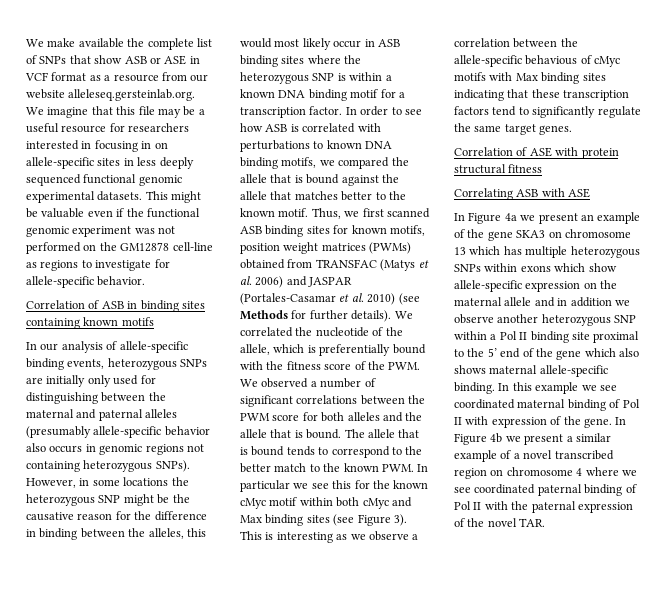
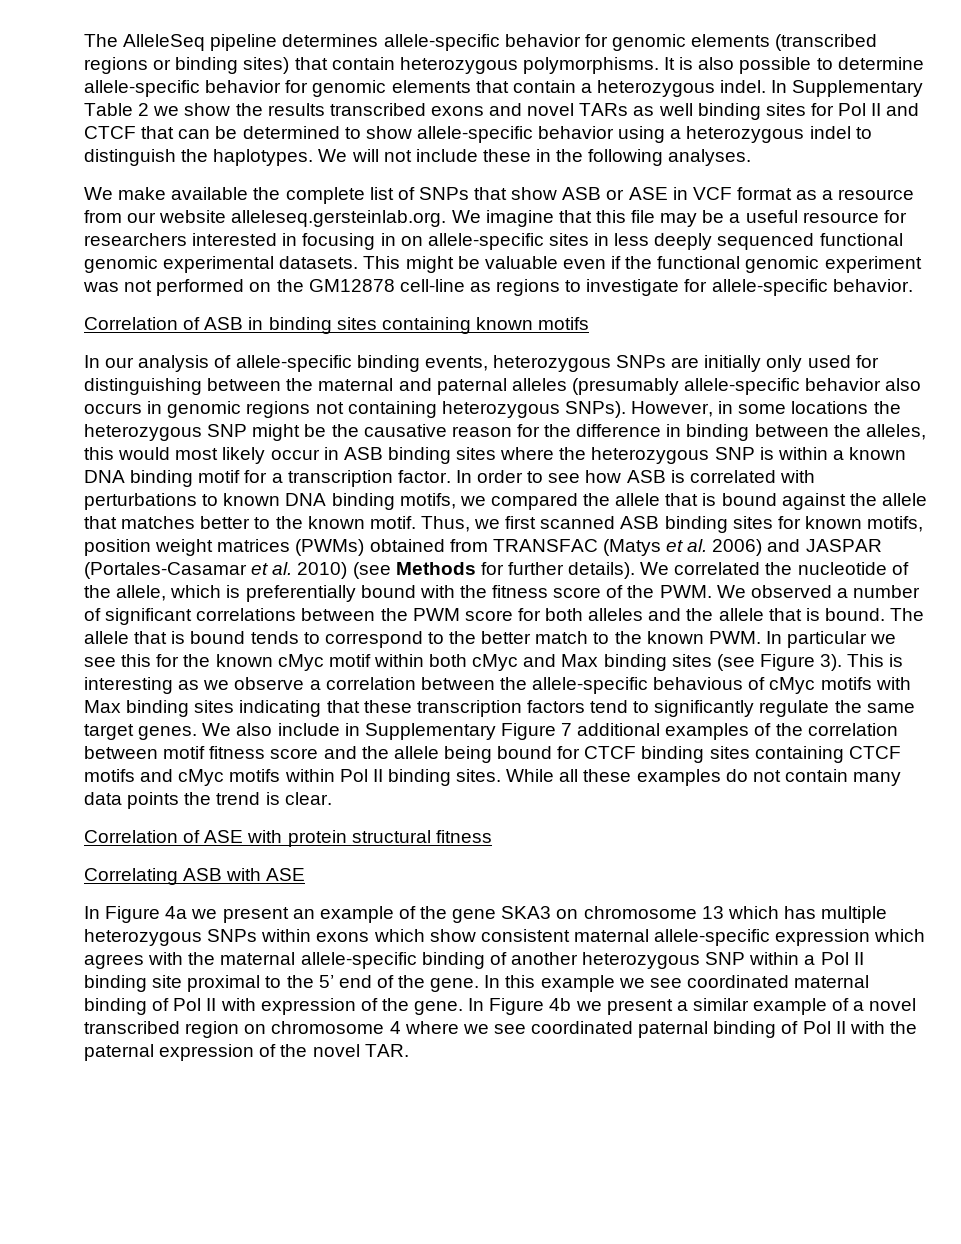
(26, 43) none -> [84,34,878,51] [84,57,924,74] [84,80,924,97] [84,103,920,120] [84,126,872,143] [84,149,752,166] The AlleleSeq pipeline determines allele-specific behavior for genomic elements (transcribed regions or binding sites) that contain heterozygous polymorphisms. It is also possible to determine allele-specific behavior for genomic elements that contain a heterozygous indel. In Supplementary Table 2 we show the results transcribed exons and novel TARs as well binding sites for Pol II and CTCF that can be determined to show allele-specific behavior using a heterozygous indel to distinguish the haplotypes. We will not include these in the following analyses. //
(573, 130) none -> [202,723,898,740] [84,746,901,763] [84,769,902,786] [84,792,332,809] We also include in Supplementary Figure 7 additional examples of the correlation between motif fitness score and the allele being bound for CTCF binding sites containing CTCF motifs and cMyc motifs within Pol II binding sites. While all these examples do not contain many data points the trend is clear.
[454,280,618,292] [454,297,630,307] [454,314,494,324] allele-specific expression on the maternal allele and in addition we observe -> [480,929,926,946] [84,952,507,969] consistent maternal allele-specific expression which agrees with the maternal allele-specific binding of
[556,348,639,360] [454,365,608,377] [454,382,495,394] gene which also shows maternal allele-specific binding. -> [430,978,480,992] gene.

